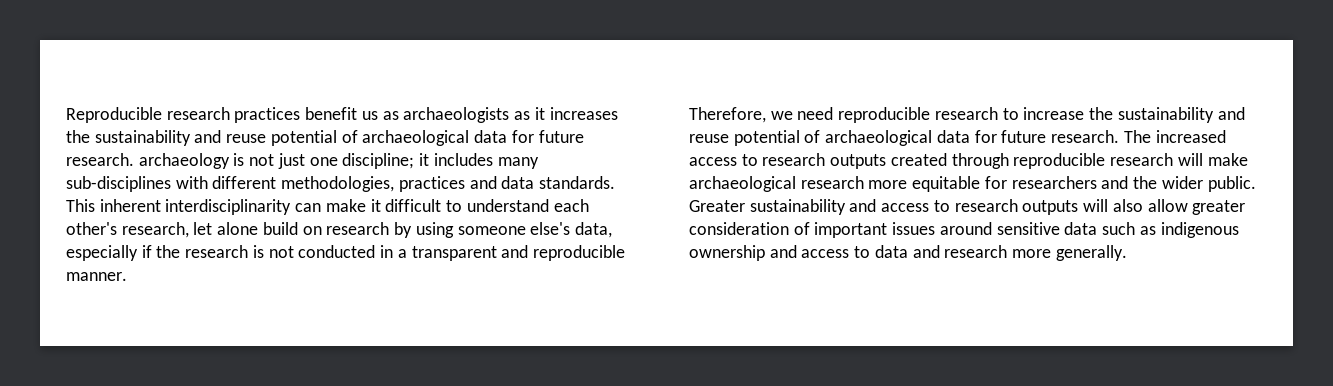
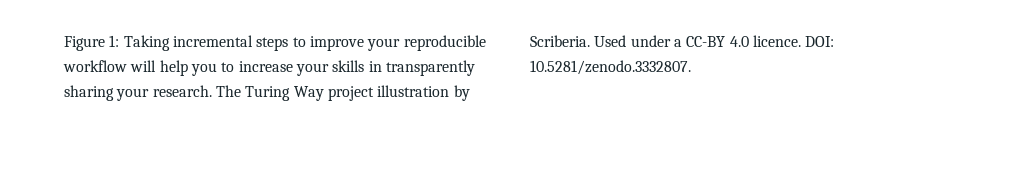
[66,107,618,123] [66,130,584,146] [66,153,539,169] [66,176,616,192] [66,199,589,215] [66,222,612,238] [66,245,625,261] [66,272,127,281] [689,107,1245,123] [689,130,1226,146] [689,153,1248,169] [689,176,1256,192] [689,199,1246,215] [689,222,1239,238] [689,245,1127,261] Reproducible research practices benefit us as archaeologists as it increases the sustainability and reuse potential of archaeological data for future research. archaeology is not just one discipline; it includes many sub-disciplines with different methodologies, practices and data standards. This inherent interdisciplinarity can make it difficult to understand each other's research, let alone build on research by using someone else's data, especially if the research is not conducted in a transparent and reproducible manner. // Therefore, we need reproducible research to increase the sustainability and reuse potential of archaeological data for future research. The increased access to research outputs created through reproducible research will make archaeological research more equitable for researchers and the wider public. Greater sustainability and access to research outputs will also allow greater consideration of important issues around sensitive data such as indigenous ownership and access to data and research more generally. -> [64,35,486,51] [63,60,475,76] [64,85,470,101] [530,35,835,47] [530,60,691,75] Figure 1: Taking incremental steps to improve your reproducible workflow will help you to increase your skills in transparently sharing your research. The Turing Way project illustration by Scriberia. Used under a CC-BY 4.0 licence. DOI: 10.5281/zenodo.3332807.

